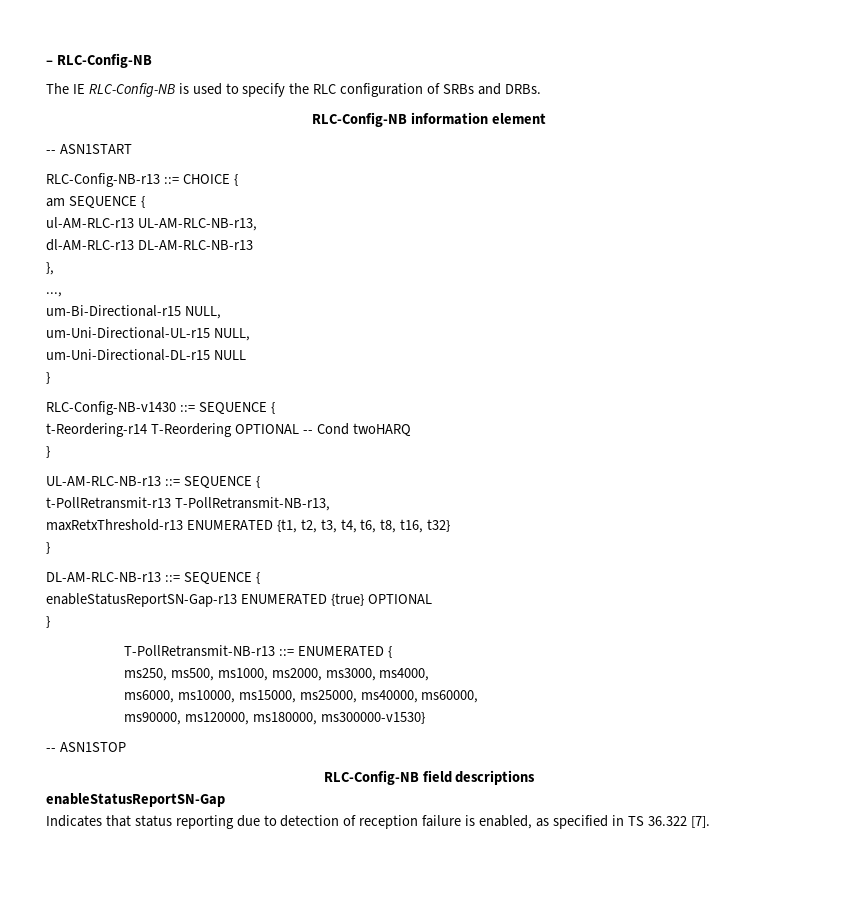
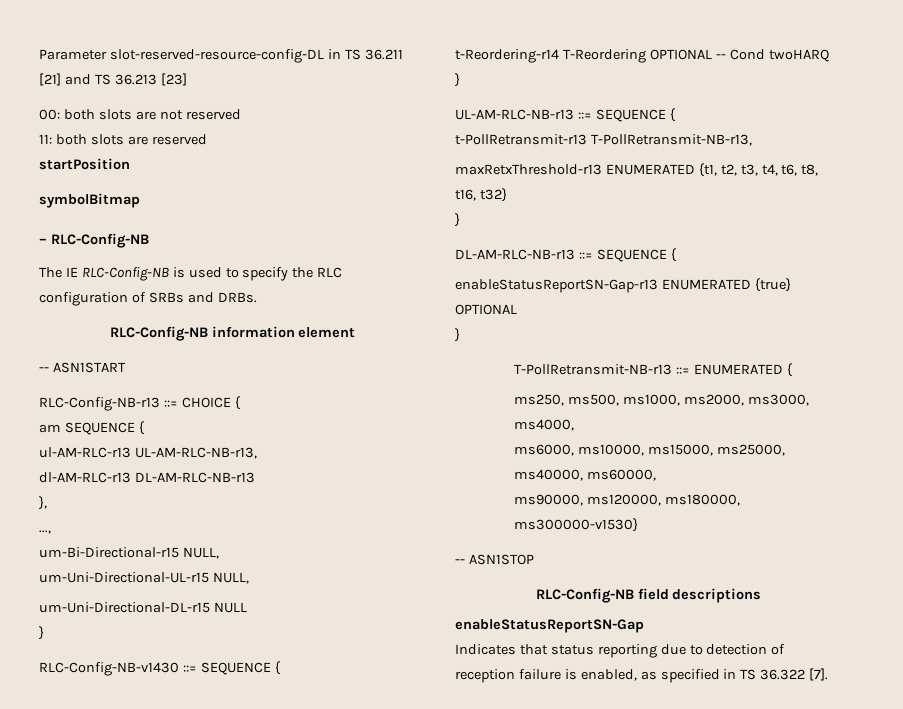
(46, 62) none -> [39,49,403,63] [39,73,187,86] [39,109,241,120] [39,134,207,145] [39,158,130,170] [39,193,140,208] Parameter slot-reserved-resource-config-DL in TS 36.211 [21] and TS 36.213 [23] // 00: both slots are not reserved // 11: both slots are reserved // startPosition // symbolBitmap //

